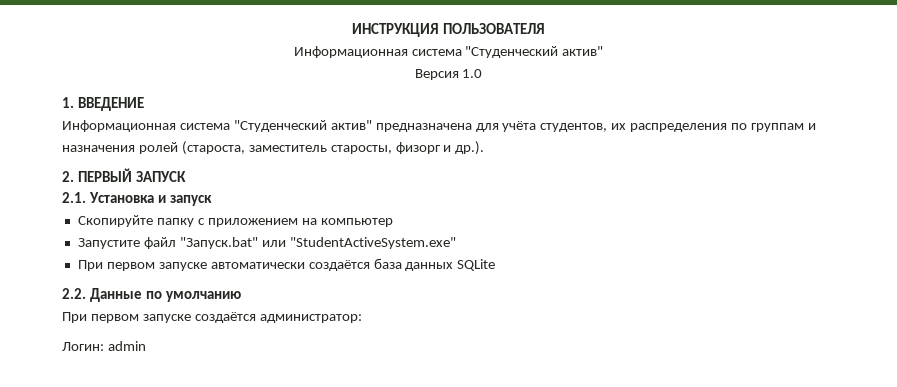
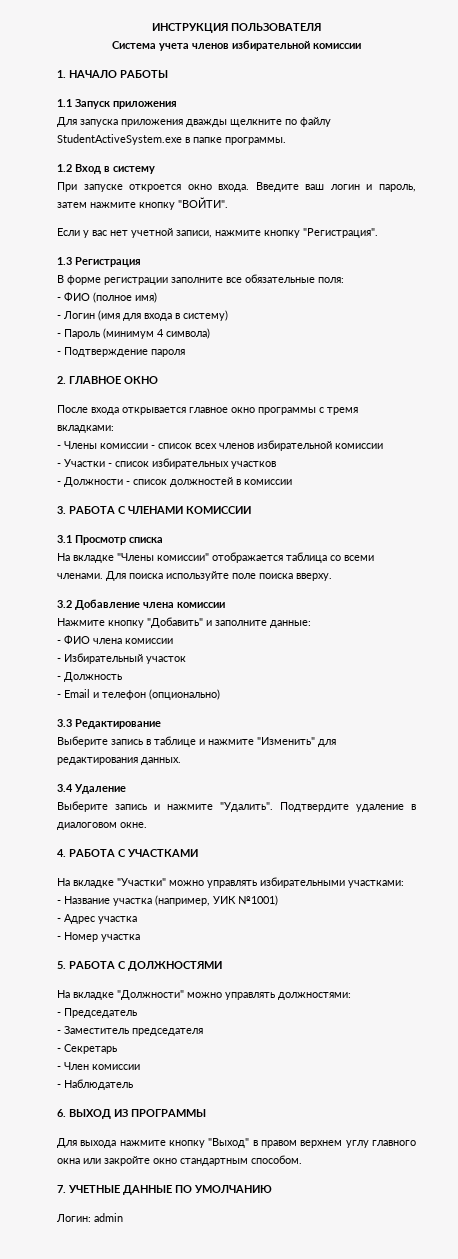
[293,46,604,58] [414,69,483,80] [62,97,144,111] [62,120,816,132] [62,141,485,155] [62,168,186,182] [62,192,212,206] [77,215,393,227] [77,237,456,249] [77,258,496,271] [62,288,241,302] [62,312,362,323] Информационная система "Студенческий актив" // Версия 1.0 // 1. ВВЕДЕНИЕ // Информационная система "Студенческий актив" предназначена для учёта студентов, их распределения по группам и назначения ролей (староста, заместитель старосты, физорг и др.). // 2. ПЕРВЫЙ ЗАПУСК // 2.1. Установка и запуск // Скопируйте папку с приложением на компьютер // Запустите файл "Запуск.bat" или "StudentActiveSystem.exe" // При первом запуске автоматически создаётся база данных SQLite // 2.2. Данные по умолчанию // При первом запуске создаётся администратор: -> [112,40,361,51] [57,70,168,78] [57,99,177,109] [57,117,331,127] [57,134,286,145] [57,164,155,174] [57,182,416,192] [57,197,228,210] [57,228,378,238] [57,257,141,267] [57,274,344,285] [57,292,157,303] [57,310,228,321] [57,328,210,339] [57,347,185,357] [57,376,158,384] [57,405,358,415] [57,425,114,433] [57,440,383,451] [57,458,276,469] [57,477,292,487] [57,506,251,514] [57,535,163,545] [57,552,374,563] [57,571,332,581] [57,599,225,610] [57,617,311,628] [57,635,173,644] [57,653,186,664] [57,672,122,682] [57,689,220,700] [57,719,161,729] [57,736,336,747] [57,757,181,765] [57,784,126,794] [57,801,416,812] [57,822,147,830] [57,849,198,857] [57,877,404,888] [57,895,278,906] [57,914,137,924] [57,932,140,942] [57,961,222,971] [57,990,351,1000] [57,1008,137,1018] [57,1026,203,1036] [57,1044,117,1054] [57,1062,140,1070] [57,1079,133,1090] [57,1109,206,1119] [57,1138,416,1148] [57,1155,302,1166] [57,1185,272,1195] Система учета членов избирательной комиссии // 1. НАЧАЛО РАБОТЫ // 1.1 Запуск приложения // Для запуска приложения дважды щелкните по файлу StudentActiveSystem.exe в папке программы. // 1.2 Вход в систему // При запуске откроется окно входа. Введите ваш логин и пароль, затем нажмите кнопку "ВОЙТИ". // Если у вас нет учетной записи, нажмите кнопку "Регистрация". // 1.3 Регистрация // В форме регистрации заполните все обязательные поля: // - ФИО (полное имя) // - Логин (имя для входа в систему) // - Пароль (минимум 4 символа) // - Подтверждение пароля // 2. ГЛАВНОЕ ОКНО // После входа открывается главное окно программы с тремя вкладками: // - Члены комиссии - список всех членов избирательной комиссии // - Участки - список избирательных участков // - Должности - список должностей в комиссии // 3. РАБОТА С ЧЛЕНАМИ КОМИССИИ // 3.1 Просмотр списка // На вкладке "Члены комиссии" отображается таблица со всеми членами. Для поиска используйте поле поиска вверху. // 3.2 Добавление члена комиссии // Нажмите кнопку "Добавить" и заполните данные: // - ФИО члена комиссии // - Избирательный участок // - Должность // - Email и телефон (опционально) // 3.3 Редактирование // Выберите запись в таблице и нажмите "Изменить" для редактирования данных. // 3.4 Удаление // Выберите запись и нажмите "Удалить". Подтвердите удаление в диалоговом окне. // 4. РАБОТА С УЧАСТКАМИ // На вкладке "Участки" можно управлять избирательными участками: // - Название участка (например, УИК №1001) // - Адрес участка // - Номер участка // 5. РАБОТА С ДОЛЖНОСТЯМИ // На вкладке "Должности" можно управлять должностями: // - Председатель // - Заместитель председателя // - Секретарь // - Член комиссии // - Наблюдатель // 6. ВЫХОД ИЗ ПРОГРАММЫ // Для выхода нажмите кнопку "Выход" в правом верхнем углу главного окна или закройте окно стандартным способом. // 7. УЧЕТНЫЕ ДАННЫЕ ПО УМОЛЧАНИЮ

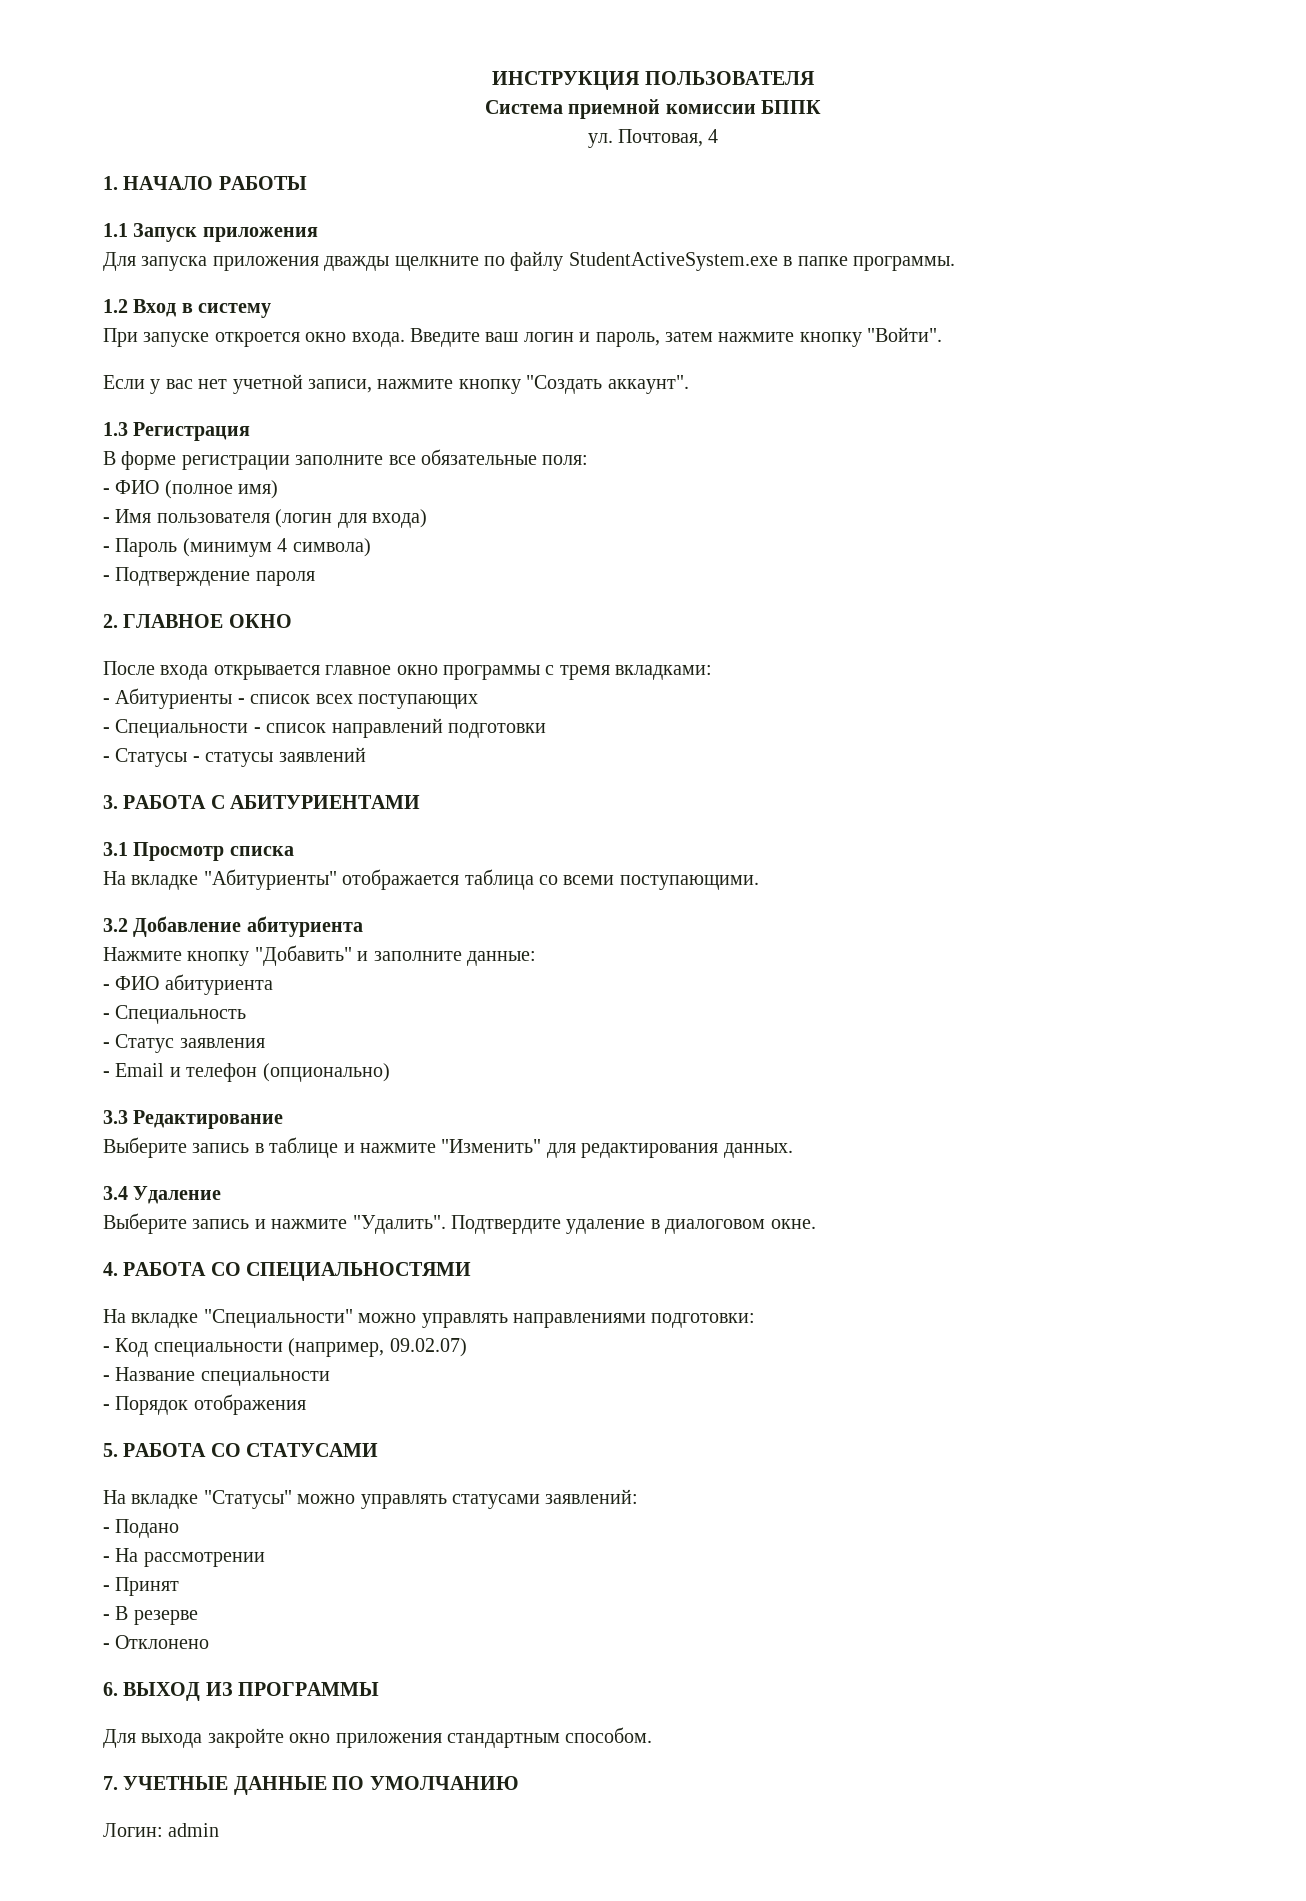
[159,40,361,51] учета членов избирательной комиссии -> [568,99,822,119] [587,129,719,148] приемной комиссии БППК // ул. Почтовая, 4
[178,197,228,208] "ВОЙТИ". -> [867,327,943,342] "Войти".
[303,228,378,238] "Регистрация". -> [526,375,689,394] "Создать аккаунт".
[63,310,228,321] Логин (имя для входа в систему) -> [115,509,427,528] Имя пользователя (логин для входа)
[64,441,148,449] Члены комиссии -> [115,688,233,709] Абитуриенты
[219,440,383,451] [57,458,276,469] [57,477,292,487] членов избирательной комиссии // - Участки - список избирательных участков // - Должности - список должностей в комиссии -> [358,694,478,709] [103,718,546,738] [103,747,366,767] поступающих // - Специальности - список направлений подготовки // - Статусы - статусы заявлений
[128,506,251,514] ЧЛЕНАМИ КОМИССИИ -> [230,795,421,809] АБИТУРИЕНТАМИ
[117,553,209,561] "Члены комиссии" -> [203,869,337,890] "Абитуриенты"
[57,571,332,581] членами. Для поиска используйте поле поиска вверху. -> [619,875,759,890] поступающими.
[143,602,225,608] члена комиссии -> [246,916,363,937] абитуриента
[93,638,173,644] [57,653,186,664] [57,672,122,682] члена комиссии // - Избирательный участок // - Должность -> [164,974,273,995] [103,1005,247,1024] [103,1034,265,1053] абитуриента // - Специальность // - Статус заявления
[118,849,198,857] [57,877,404,888] [57,895,278,906] [57,914,137,924] [57,932,140,942] С УЧАСТКАМИ // На вкладке "Участки" можно управлять избирательными участками: // - Название участка (например, УИК №1001) // - Адрес участка // - Номер участка -> [210,1262,472,1281] [103,1309,756,1328] [103,1338,467,1357] [103,1367,330,1386] [103,1394,306,1415] СО СПЕЦИАЛЬНОСТЯМИ // На вкладке "Специальности" можно управлять направлениями подготовки: // - Код специальности (например, 09.02.07) // - Название специальности // - Порядок отображения
[118,961,222,971] [57,990,351,1000] [57,1008,137,1018] [57,1026,203,1036] [57,1044,117,1054] [57,1062,140,1070] [57,1079,133,1090] С ДОЛЖНОСТЯМИ // На вкладке "Должности" можно управлять должностями: // - Председатель // - Заместитель председателя // - Секретарь // - Член комиссии // - Наблюдатель -> [210,1443,379,1457] [103,1489,639,1509] [103,1519,180,1538] [103,1548,265,1567] [103,1577,180,1596] [103,1606,198,1625] [103,1635,210,1649] СО СТАТУСАМИ // На вкладке "Статусы" можно управлять статусами заявлений: // - Подано // - На рассмотрении // - Принят // - В резерве // - Отклонено
[119,1138,416,1148] [57,1158,101,1164] нажмите кнопку "Выход" в правом верхнем углу главного окна или -> (203, 1740) none
(177, 1161) none -> [335,1733,442,1748] приложения

